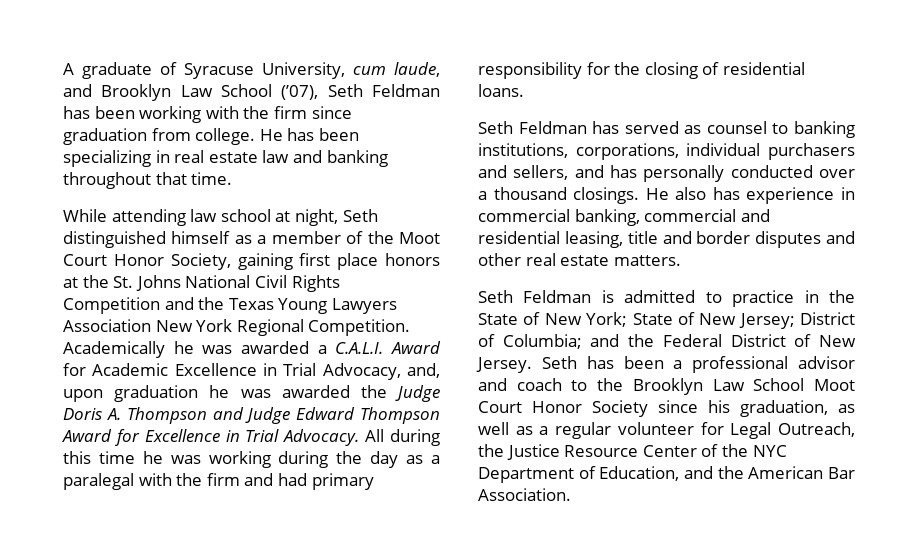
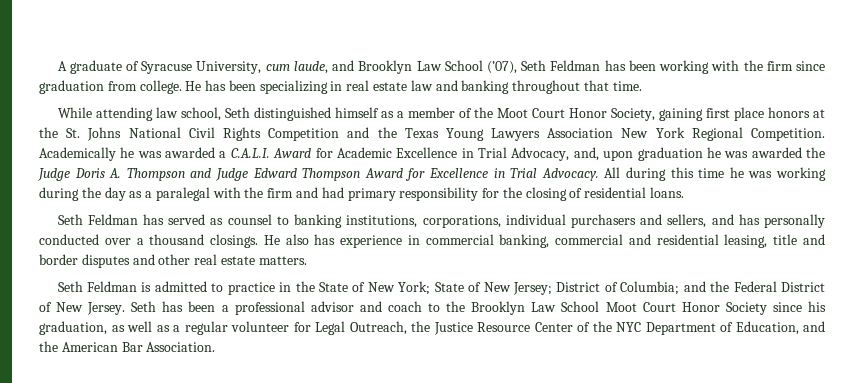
[220,209,338,226] school at night, -> [180,107,221,121] school,

